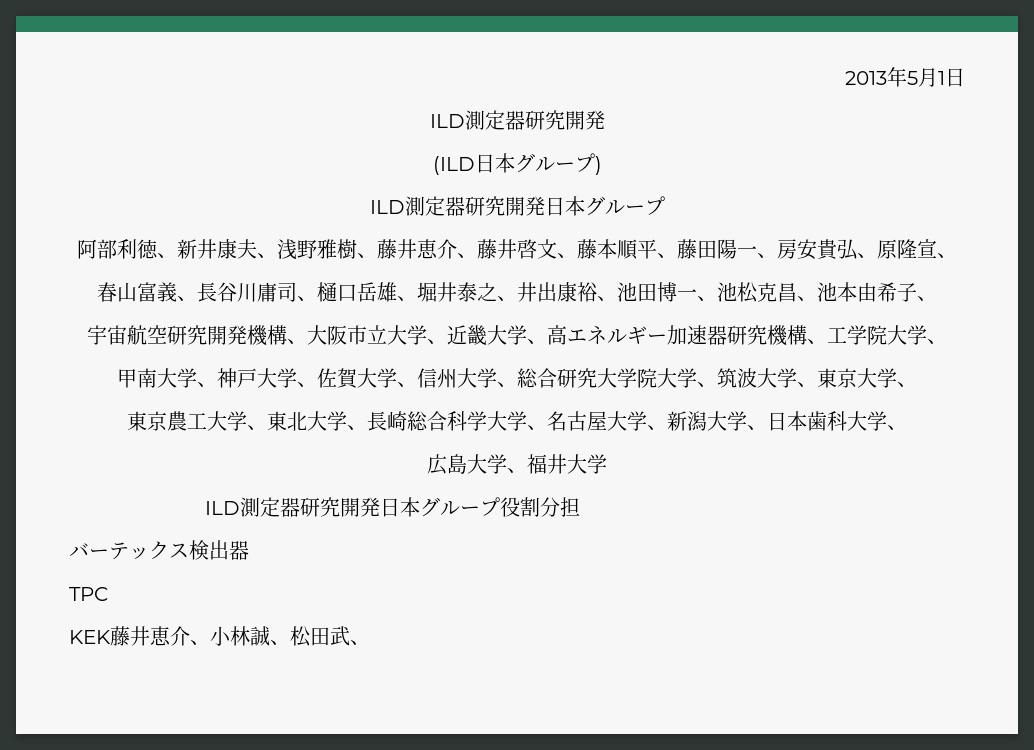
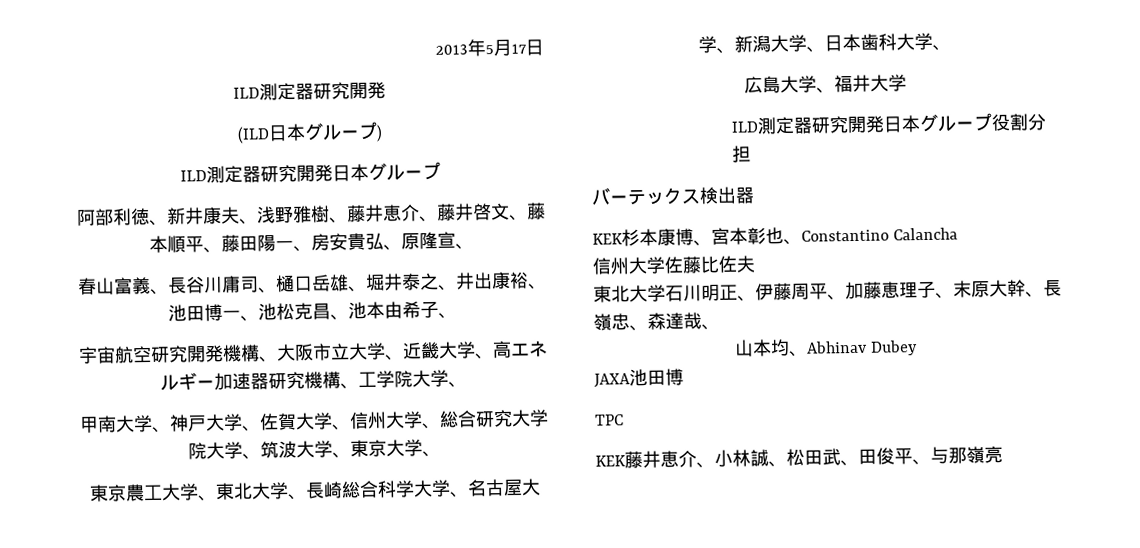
[938,71,945,85] 1 -> [511,43,527,54] 17
(249, 550) none -> [592,226,958,247] [592,255,755,275] [593,279,1062,303] [593,312,720,332] [734,338,918,357] [594,368,684,388] // KEK杉本康博、宮本彰也、Constantino Calancha // 信州大学佐藤比佐夫 // 東北大学石川明正、伊藤周平、加藤恵理子、末原大幹、長嶺忠、森達哉、 // 山本均、Abhinav Dubey // JAXA池田博
(370, 642) none -> [858,445,1003,466] 田俊平、与那嶺亮

